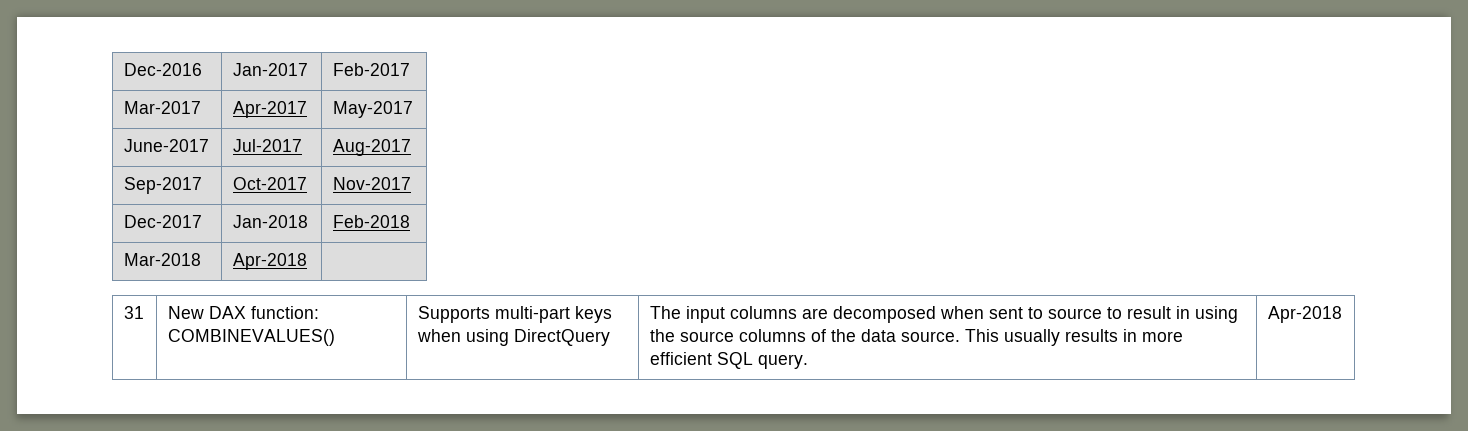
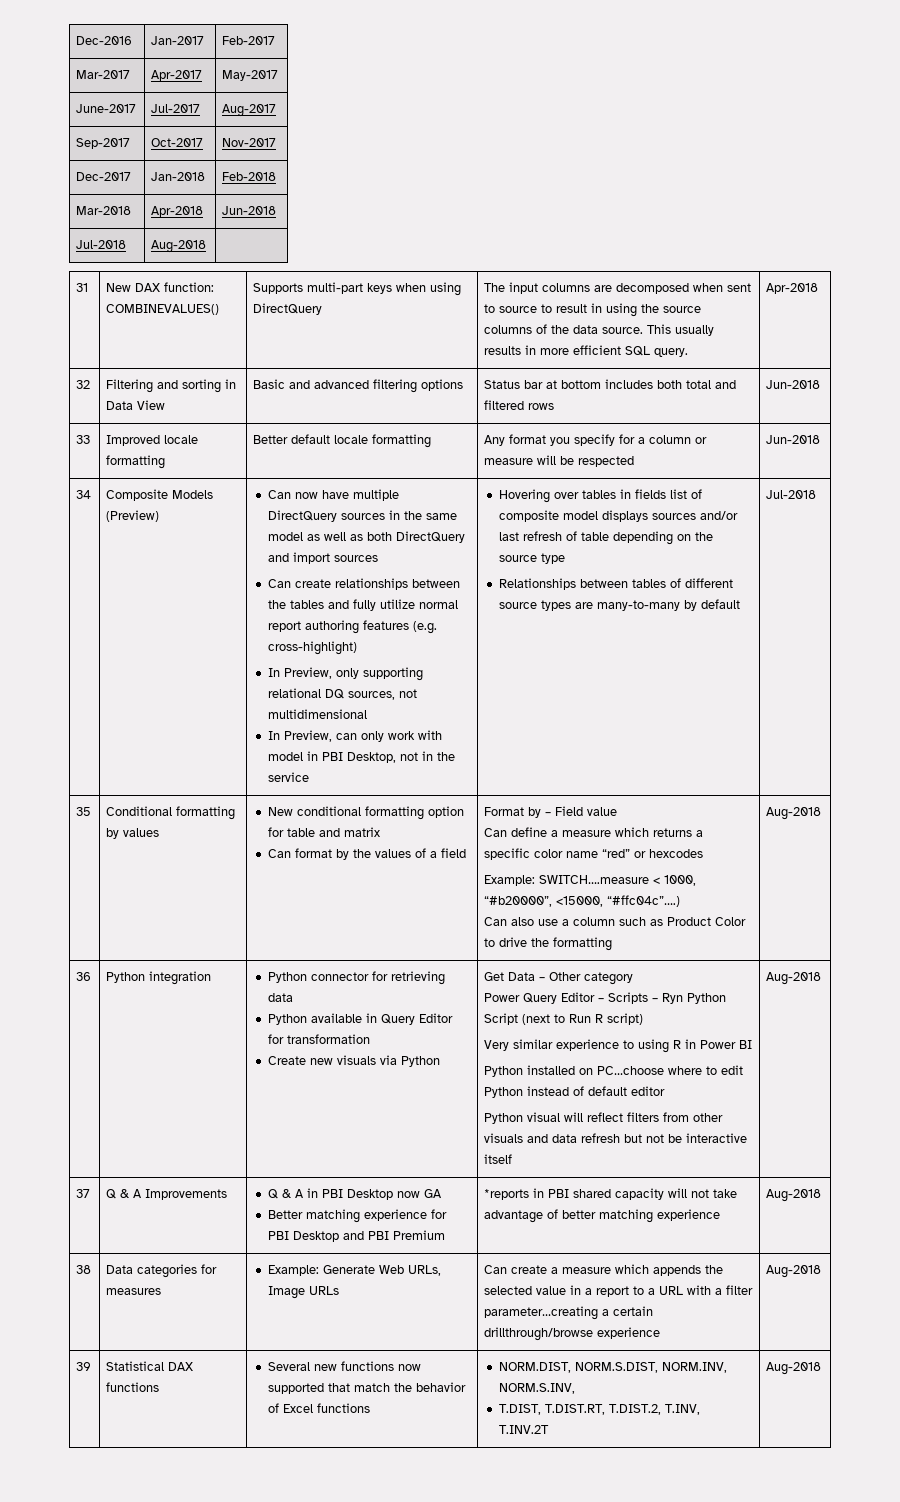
(307, 261) none -> [222,206,277,215] [76,240,127,249] [151,240,207,253] | Jun-2018 // Jul-2018 | Aug-2018
(1342, 314) none -> [76,380,91,389] [106,379,237,393] [106,400,166,410] [253,379,464,393] [484,379,737,389] [484,400,555,410] [766,380,821,389] [76,435,91,444] [106,435,199,446] [106,455,166,469] [253,434,432,448] [484,434,708,446] [484,455,635,467] [766,435,821,444] [76,490,92,499] [106,489,214,501] [106,510,160,522] [267,489,399,501] [267,510,457,522] [267,531,465,543] [267,552,378,564] [267,578,460,590] [267,599,458,611] [267,620,437,634] [267,641,357,655] [267,667,423,681] [267,688,417,700] [267,709,367,719] [267,730,442,742] [267,751,455,763] [267,772,309,782] [498,489,702,503] [498,510,738,522] [498,531,713,545] [498,553,565,564] [498,578,733,590] [498,599,740,611] [766,490,817,499] [76,807,92,816] [106,806,236,820] [106,828,160,839] [267,806,464,820] [267,827,380,837] [267,848,466,860] [484,806,618,818] [484,827,704,837] [484,848,704,860] [484,875,697,886] [484,895,681,907] [484,917,747,926] [484,937,613,951] [766,807,822,820] [76,972,92,981] [106,971,212,985] [267,971,445,985] [267,993,293,1002] [267,1013,453,1025] [267,1034,370,1044] [267,1055,440,1067] [484,972,634,985] [484,992,727,1004] [484,1013,644,1025] [484,1039,753,1053] [484,1065,744,1077] [484,1086,666,1098] [484,1112,724,1124] [484,1133,748,1143] [484,1154,513,1164] [766,972,822,985] [76,1189,91,1198] [106,1189,228,1200] [267,1188,442,1200] [267,1209,447,1223] [267,1230,445,1242] [484,1188,738,1200] [484,1209,721,1223] [766,1189,822,1202] [76,1265,92,1274] [106,1264,218,1278] [106,1288,162,1295] [267,1265,441,1276] [267,1286,339,1299] [484,1264,724,1276] [484,1285,754,1297] [484,1306,654,1320] [484,1327,661,1341] [766,1265,822,1278] [76,1362,92,1371] [106,1361,194,1371] [106,1382,160,1392] [267,1361,421,1371] [267,1382,466,1394] [267,1403,370,1413] [498,1362,727,1373] [498,1383,575,1394] [498,1404,700,1415] [498,1425,549,1434] [766,1362,822,1375] // 32 | Filtering and sorting in Data View | Basic and advanced filtering options | Status bar at bottom includes both total and filtered rows | Jun-2018 // 33 | Improved locale formatting | Better default locale formatting | Any format you specify for a column or measure will be respected | Jun-2018 // 34 | Composite Models (Preview) | Can now have multiple DirectQuery sources in the same model as well as both DirectQuery and import sources // Can create relationships between the tables and fully utilize normal report authoring features (e.g. cross-highlight) // In Preview, only supporting relational DQ sources, not multidimensional // In Preview, can only work with model in PBI Desktop, not in the service | Hovering over tables in fields list of composite model displays sources and/or last refresh of table depending on the source type // Relationships between tables of different source types are many-to-many by default | Jul-2018 // 35 | Conditional formatting by values | New conditional formatting option for table and matrix // Can format by the values of a field | Format by – Field value // Can define a measure which returns a specific color name “red” or hexcodes // Example: SWITCH….measure < 1000, “#b20000”, <15000, “#ffc04c”….) // Can also use a column such as Product Color to drive the formatting | Aug-2018 // 36 | Python integration | Python connector for retrieving data // Python available in Query Editor for transformation // Create new visuals via Python | Get Data – Other category // Power Query Editor – Scripts – Ryn Python Script (next to Run R script) // Very similar experience to using R in Power BI // Python installed on PC…choose where to edit Python instead of default editor // Python visual will reflect filters from other visuals and data refresh but not be interactive itself | Aug-2018 // 37 | Q & A Improvements | Q & A in PBI Desktop now GA // Better matching experience for PBI Desktop and PBI Premium | *reports in PBI shared capacity will not take advantage of better matching experience | Aug-2018 // 38 | Data categories for measures | Example: Generate Web URLs, Image URLs | Can create a measure which appends the selected value in a report to a URL with a filter parameter…creating a certain drillthrough/browse experience | Aug-2018 // 39 | Statistical DAX functions | Several new functions now supported that match the behavior of Excel functions | NORM.DIST, NORM.S.DIST, NORM.INV, NORM.S.INV, // T.DIST, T.DIST.RT, T.DIST.2, T.INV, T.INV.2T | Aug-2018

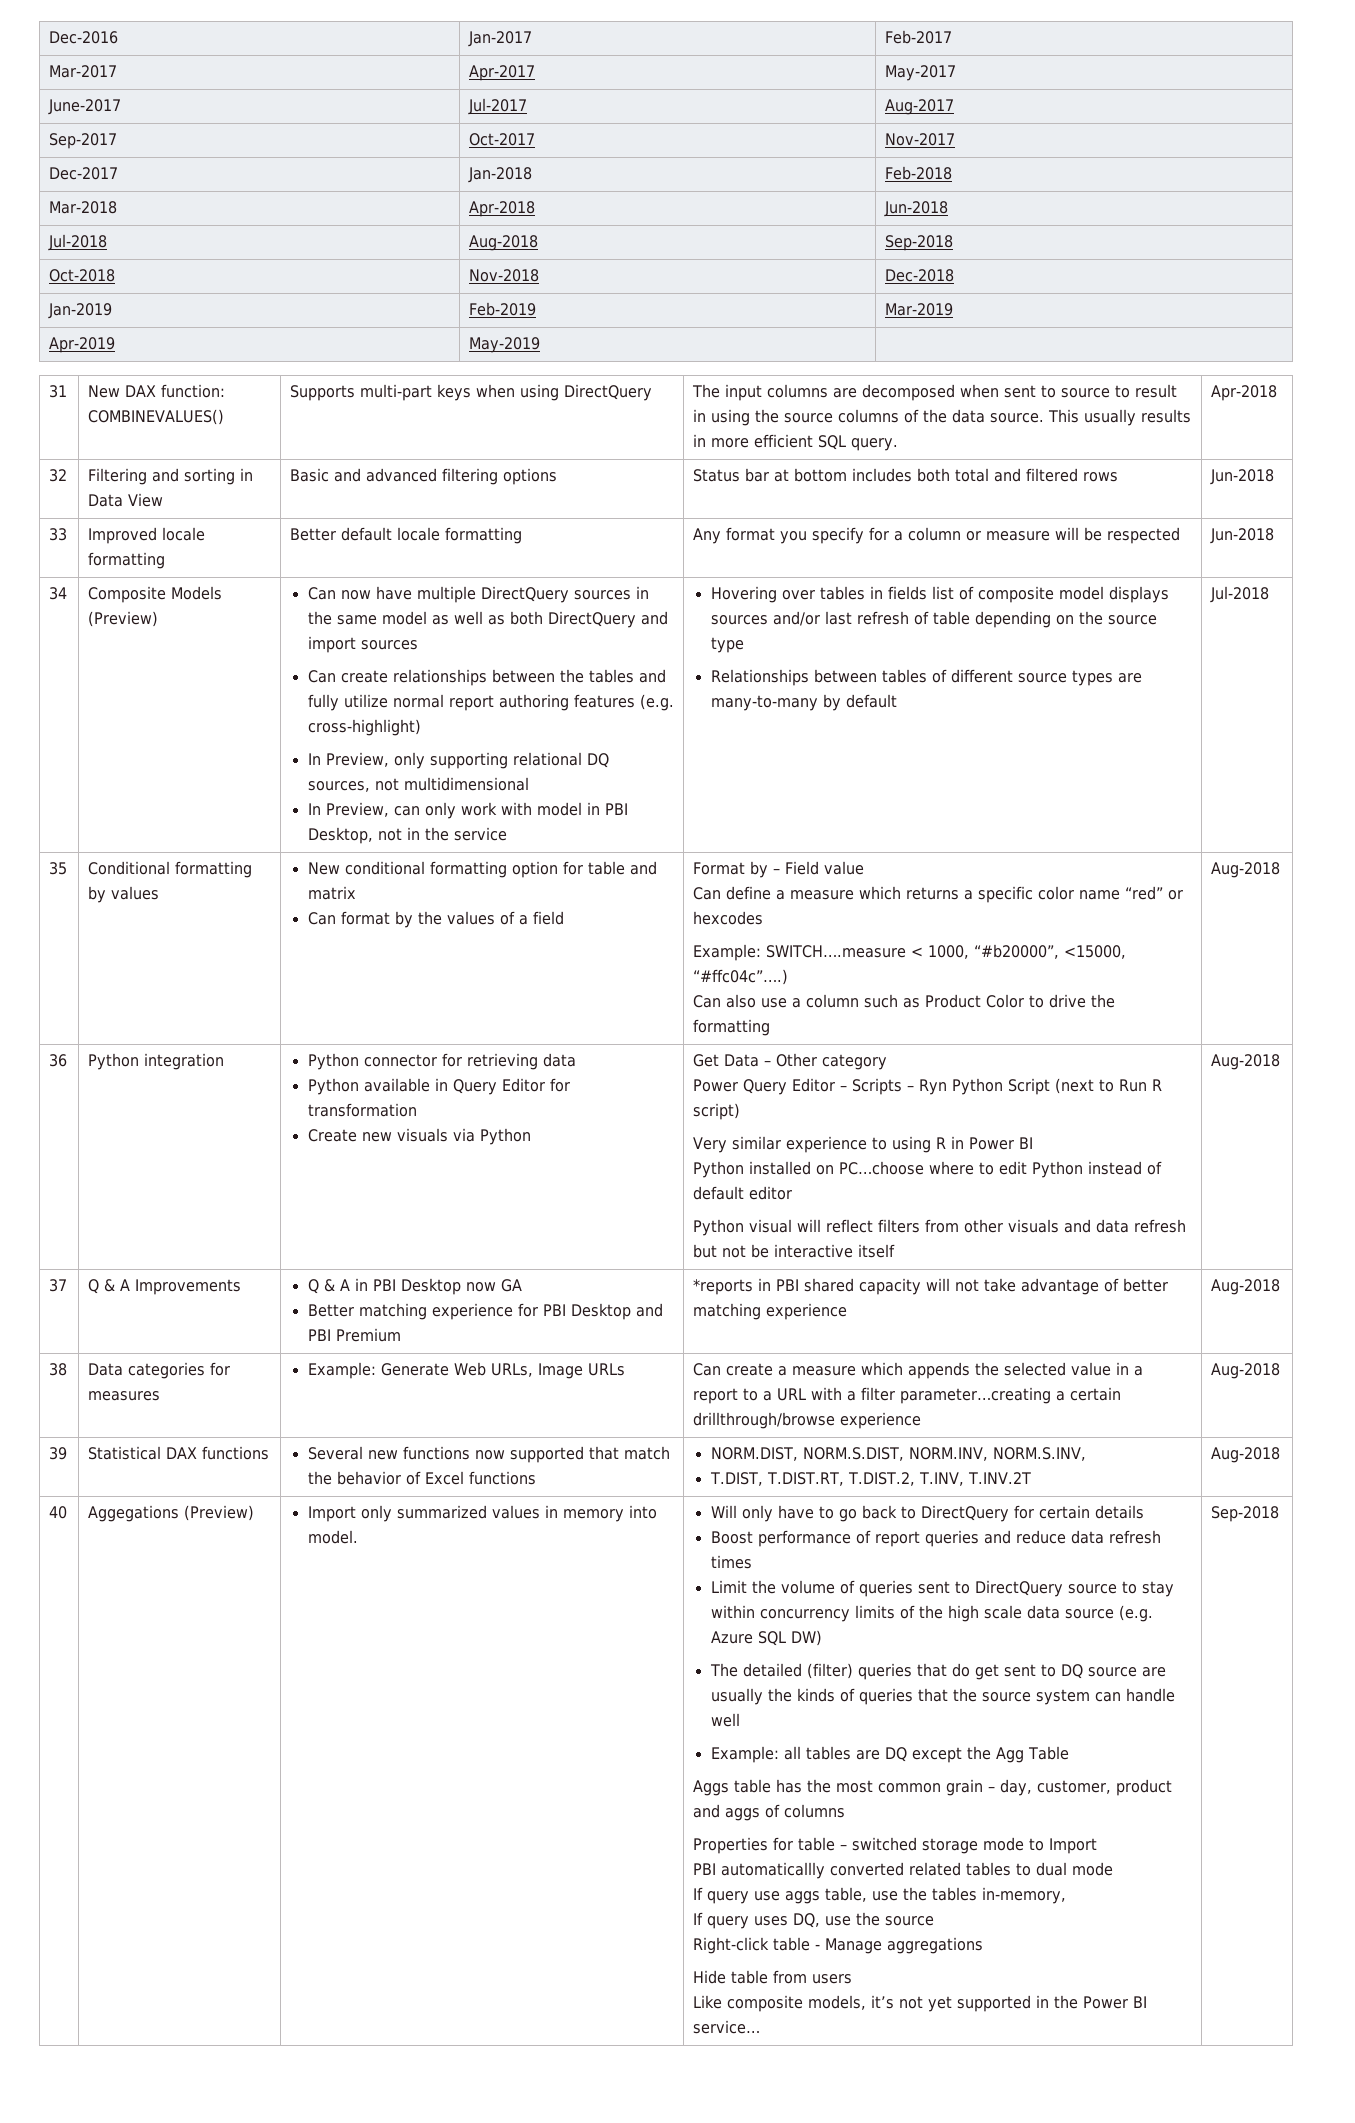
(207, 246) none -> [885,235,954,251] [49,269,116,282] [469,269,540,282] [885,269,955,282] [48,303,113,319] [469,302,537,316] [885,303,954,316] [49,337,116,353] [469,337,541,353] | Sep-2018 // Oct-2018 | Nov-2018 | Dec-2018 // Jan-2019 | Feb-2019 | Mar-2019 // Apr-2019 | May-2019
(822, 1368) none -> [49,1506,68,1519] [88,1505,255,1522] [307,1505,657,1522] [307,1530,358,1544] [710,1505,1144,1522] [710,1530,1161,1547] [710,1555,752,1569] [710,1580,1174,1597] [710,1605,1153,1622] [710,1630,822,1646] [709,1663,1166,1680] [710,1688,1175,1705] [710,1713,740,1727] [710,1746,1069,1763] [693,1779,1173,1796] [693,1804,846,1821] [693,1837,1098,1854] [693,1862,1114,1879] [693,1887,1067,1904] [693,1912,935,1929] [693,1937,984,1954] [693,1970,853,1984] [693,1995,1148,2012] [693,2020,761,2034] [1211,1506,1280,1522] // 40 | Aggegations (Preview) | Import only summarized values in memory into model. | Will only have to go back to DirectQuery for certain details // Boost performance of report queries and reduce data refresh times // Limit the volume of queries sent to DirectQuery source to stay within concurrency limits of the high scale data source (e.g. Azure SQL DW) // The detailed (filter) queries that do get sent to DQ source are usually the kinds of queries that the source system can handle well // Example: all tables are DQ except the Agg Table // Aggs table has the most common grain – day, customer, product and aggs of columns // Properties for table – switched storage mode to Import // PBI automaticallly converted related tables to dual mode // If query use aggs table, use the tables in-memory, // If query uses DQ, use the source // Right-click table - Manage aggregations // Hide table from users // Like composite models, it’s not yet supported in the Power BI service… | Sep-2018

